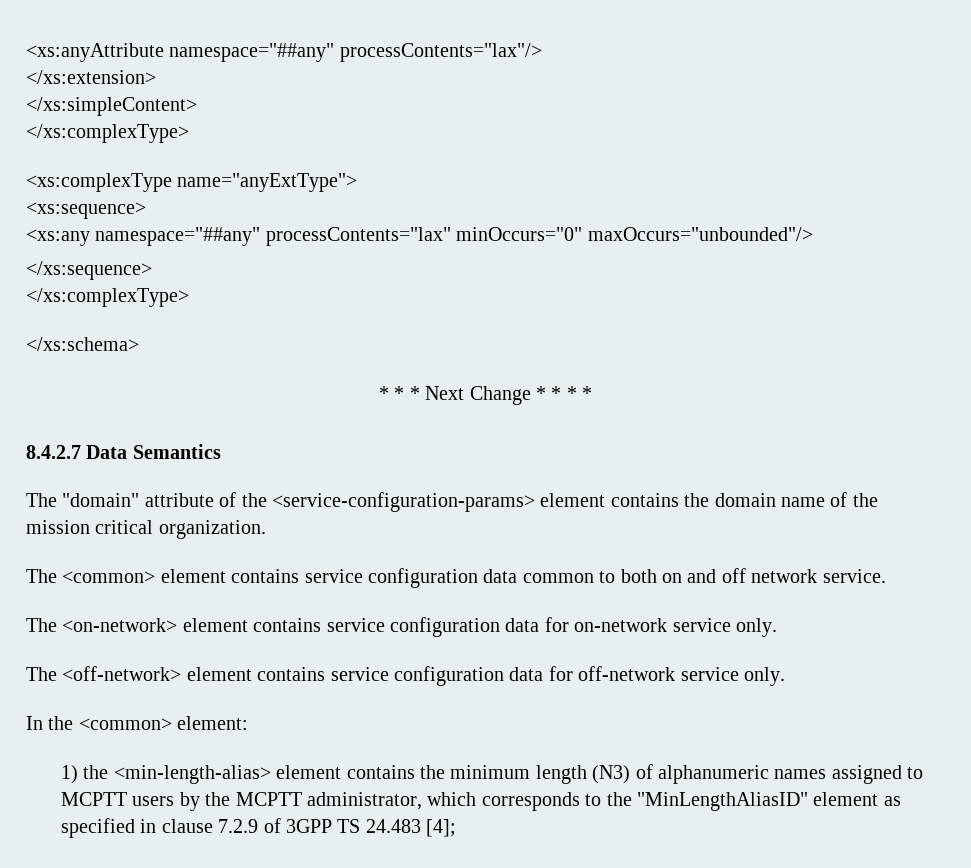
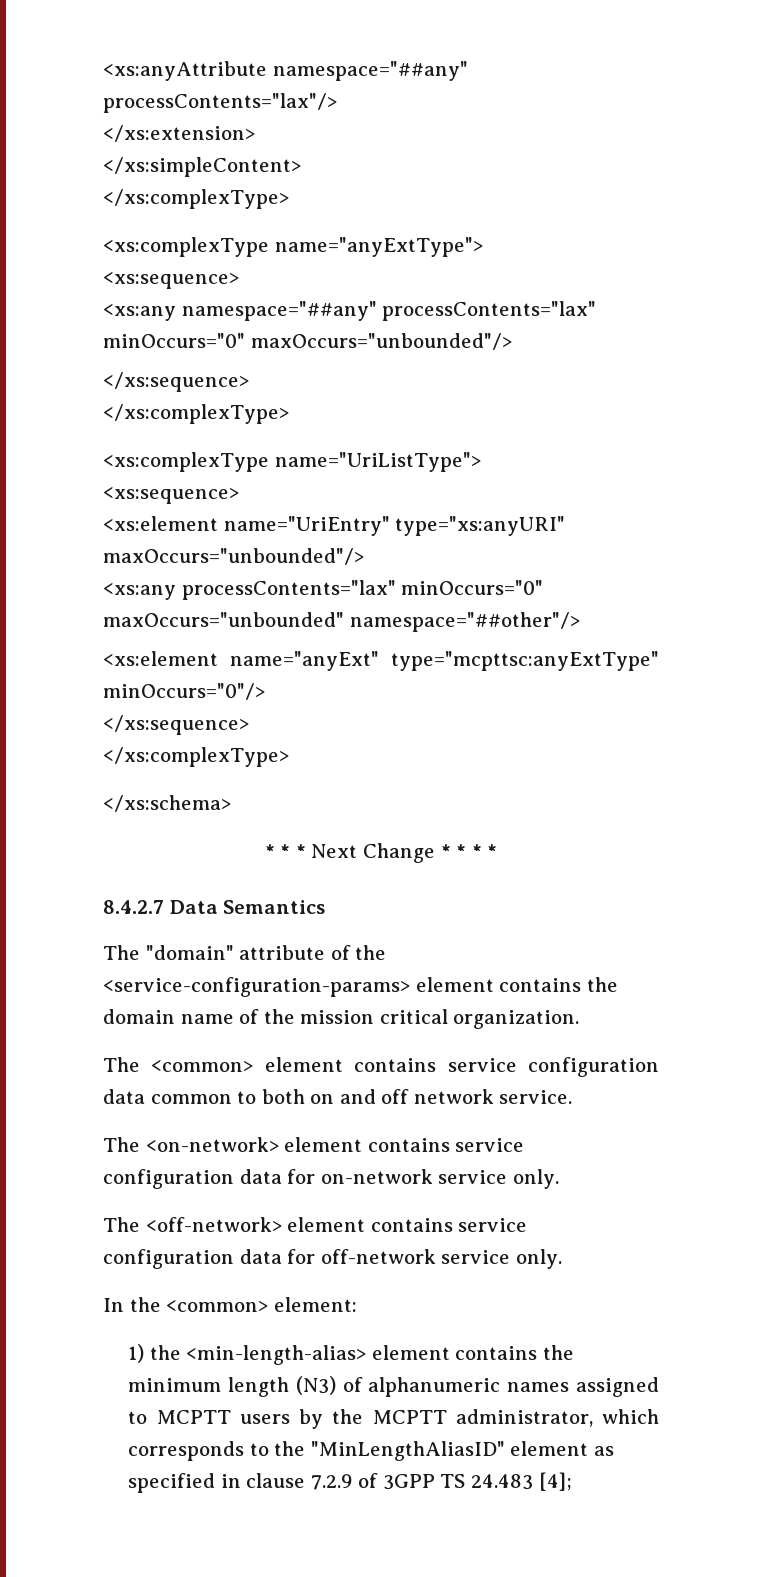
(189, 297) none -> [103,452,481,472] [103,487,239,504] [103,516,566,536] [103,548,364,565] [103,580,544,600] [103,612,580,632] [103,651,660,671] [103,683,265,700] [103,715,249,735] [103,747,289,767] // <xs:complexType name="UriListType"> // <xs:sequence> // <xs:element name="UriEntry" type="xs:anyURI" maxOccurs="unbounded"/> // <xs:any processContents="lax" minOccurs="0" maxOccurs="unbounded" namespace="##other"/> // <xs:element name="anyExt" type="mcpttsc:anyExtType" minOccurs="0"/> // </xs:sequence> // </xs:complexType>

